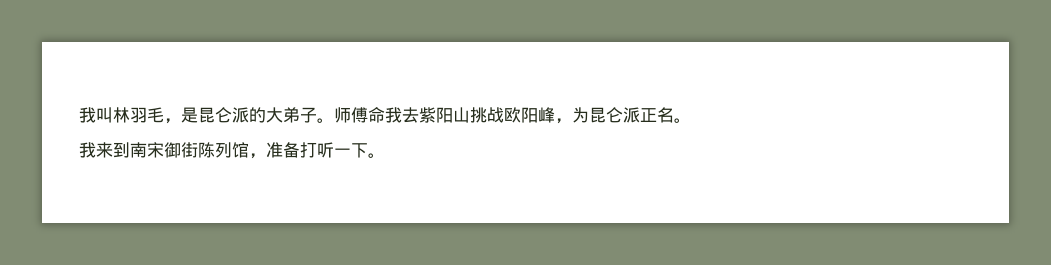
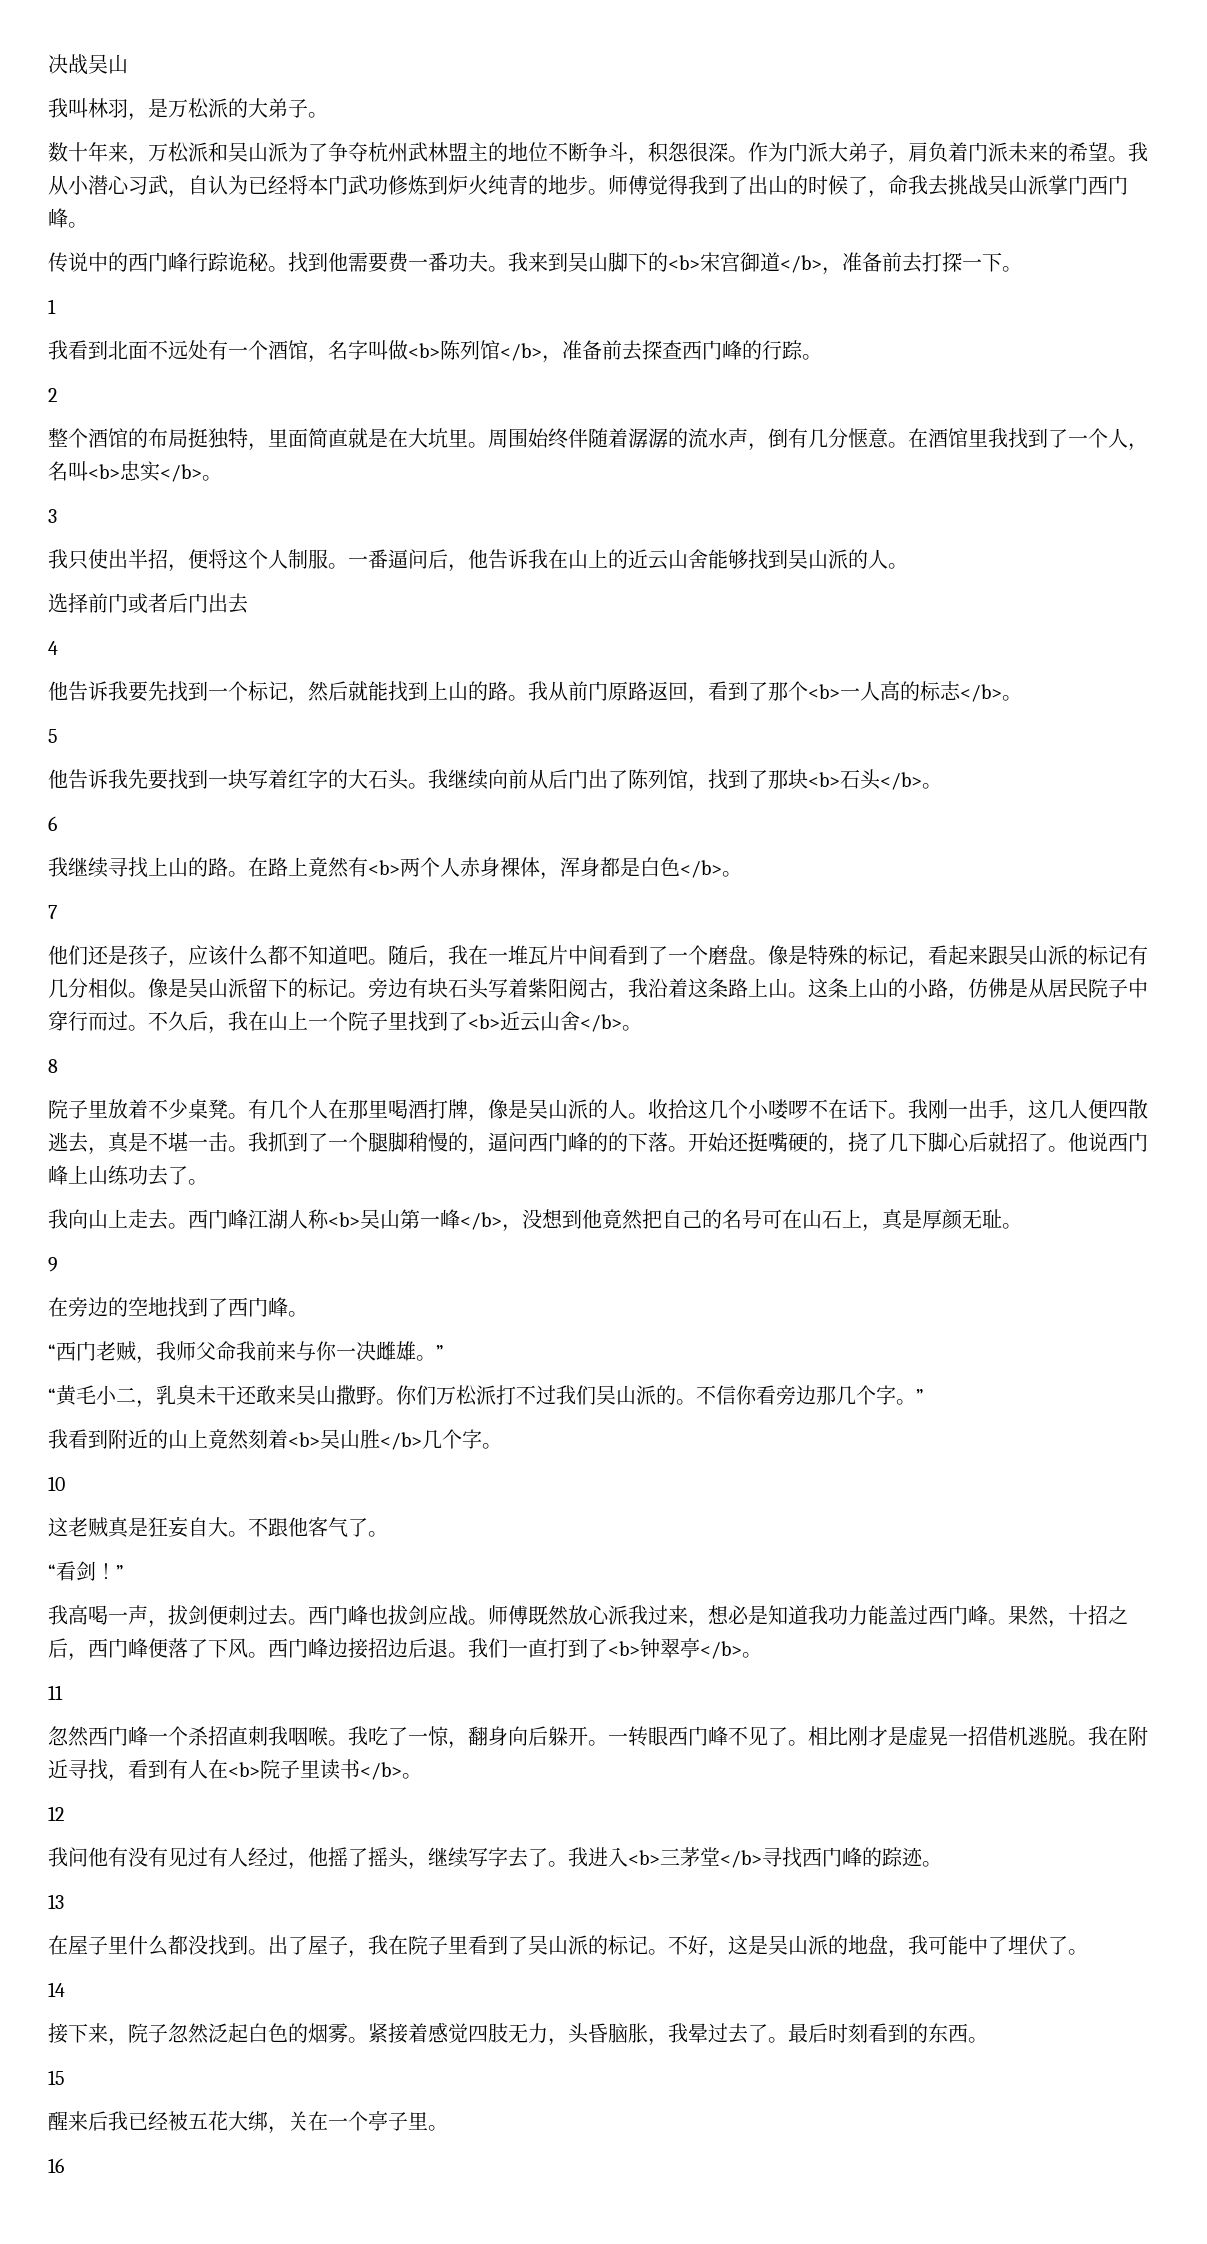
[79,107,691,124] [79,142,385,159] 我叫林羽毛，是昆仑派的大弟子。师傅命我去紫阳山挑战欧阳峰，为昆仑派正名。 // 我来到南宋御街陈列馆，准备打听一下。 -> [48,54,128,75] [48,98,328,121] [48,142,1148,165] [48,175,1128,198] [48,208,88,228] [48,252,1022,275] [48,299,56,314] [48,340,822,363] [48,388,57,402] [48,428,1148,451] [48,461,222,482] [48,509,57,523] [48,549,908,572] [48,593,248,614] [48,641,58,655] [48,681,1022,704] [48,729,58,743] [48,769,942,792] [48,816,57,831] [48,857,742,880] [48,905,57,919] [48,945,1148,968] [48,978,1148,1001] [48,1011,642,1034] [48,1059,58,1073] [48,1099,1148,1122] [48,1132,1148,1155] [48,1165,208,1186] [48,1209,1022,1232] [48,1257,58,1272] [48,1297,308,1318] [48,1341,444,1364] [48,1385,924,1408] [48,1429,502,1450] [48,1476,65,1491] [48,1517,388,1538] [48,1561,124,1581] [48,1605,1128,1628] [48,1638,762,1661] [48,1685,63,1700] [48,1726,1148,1749] [48,1759,422,1782] [48,1806,64,1821] [48,1847,942,1870] [48,1894,64,1909] [48,1935,1088,1958] [48,1982,65,1997] [48,2022,988,2046] [48,2070,65,2085] [48,2111,448,2134] [48,2158,64,2173] 决战吴山 // 我叫林羽，是万松派的大弟子。 // 数十年来，万松派和吴山派为了争夺杭州武林盟主的地位不断争斗，积怨很深。作为门派大弟子，肩负着门派未来的希望。我从小潜心习武，自认为已经将本门武功修炼到炉火纯青的地步。师傅觉得我到了出山的时候了，命我去挑战吴山派掌门西门峰。 // 传说中的西门峰行踪诡秘。找到他需要费一番功夫。我来到吴山脚下的<b>宋宫御道</b>，准备前去打探一下。 // 1 // 我看到北面不远处有一个酒馆，名字叫做<b>陈列馆</b>，准备前去探查西门峰的行踪。 // 2 // 整个酒馆的布局挺独特，里面简直就是在大坑里。周围始终伴随着潺潺的流水声，倒有几分惬意。在酒馆里我找到了一个人，名叫<b>忠实</b>。 // 3 // 我只使出半招，便将这个人制服。一番逼问后，他告诉我在山上的近云山舍能够找到吴山派的人。 // 选择前门或者后门出去 // 4 // 他告诉我要先找到一个标记，然后就能找到上山的路。我从前门原路返回，看到了那个<b>一人高的标志</b>。 // 5 // 他告诉我先要找到一块写着红字的大石头。我继续向前从后门出了陈列馆，找到了那块<b>石头</b>。 // 6 // 我继续寻找上山的路。在路上竟然有<b>两个人赤身裸体，浑身都是白色</b>。 // 7 // 他们还是孩子，应该什么都不知道吧。随后，我在一堆瓦片中间看到了一个磨盘。像是特殊的标记，看起来跟吴山派的标记有几分相似。像是吴山派留下的标记。旁边有块石头写着紫阳阅古，我沿着这条路上山。这条上山的小路，仿佛是从居民院子中穿行而过。不久后，我在山上一个院子里找到了<b>近云山舍</b>。 // 8 // 院子里放着不少桌凳。有几个人在那里喝酒打牌，像是吴山派的人。收拾这几个小喽啰不在话下。我刚一出手，这几人便四散逃去，真是不堪一击。我抓到了一个腿脚稍慢的，逼问西门峰的的下落。开始还挺嘴硬的，挠了几下脚心后就招了。他说西门峰上山练功去了。 // 我向山上走去。西门峰江湖人称<b>吴山第一峰</b>，没想到他竟然把自己的名号可在山石上，真是厚颜无耻。 // 9 // 在旁边的空地找到了西门峰。 // “西门老贼，我师父命我前来与你一决雌雄。” // “黄毛小二，乳臭未干还敢来吴山撒野。你们万松派打不过我们吴山派的。不信你看旁边那几个字。” // 我看到附近的山上竟然刻着<b>吴山胜</b>几个字。 // 10 // 这老贼真是狂妄自大。不跟他客气了。 // “看剑！” // 我高喝一声，拔剑便刺过去。西门峰也拔剑应战。师傅既然放心派我过来，想必是知道我功力能盖过西门峰。果然，十招之后，西门峰便落了下风。西门峰边接招边后退。我们一直打到了<b>钟翠亭</b>。 // 11 // 忽然西门峰一个杀招直刺我咽喉。我吃了一惊，翻身向后躲开。一转眼西门峰不见了。相比刚才是虚晃一招借机逃脱。我在附近寻找，看到有人在<b>院子里读书</b>。 // 12 // 我问他有没有见过有人经过，他摇了摇头，继续写字去了。我进入<b>三茅堂</b>寻找西门峰的踪迹。 // 13 // 在屋子里什么都没找到。出了屋子，我在院子里看到了吴山派的标记。不好，这是吴山派的地盘，我可能中了埋伏了。 // 14 // 接下来，院子忽然泛起白色的烟雾。紧接着感觉四肢无力，头昏脑胀，我晕过去了。最后时刻看到的东西。 // 15 // 醒来后我已经被五花大绑，关在一个亭子里。 // 16

